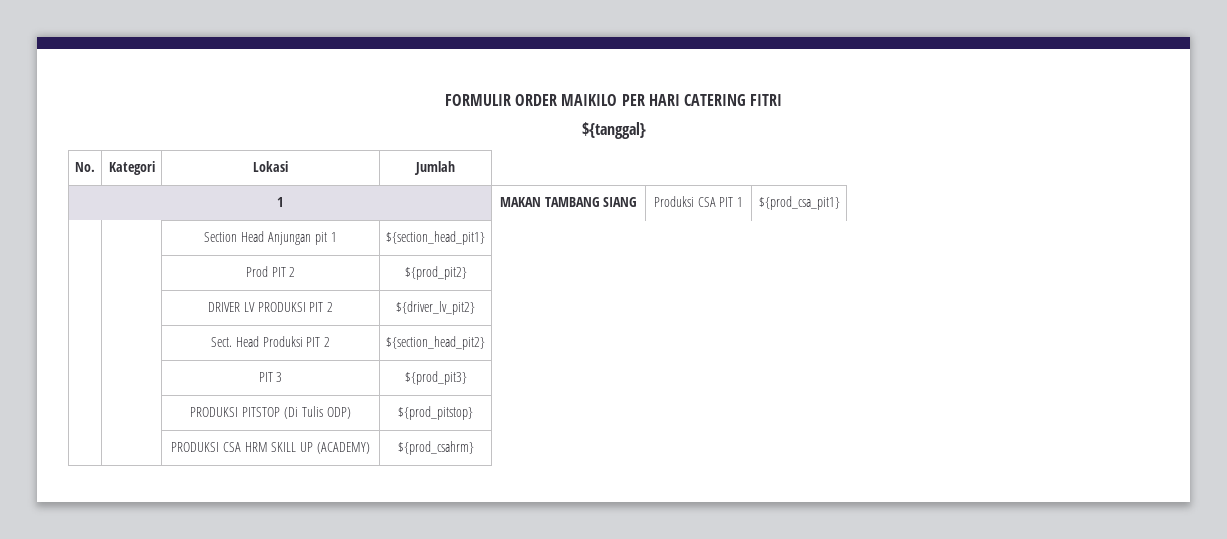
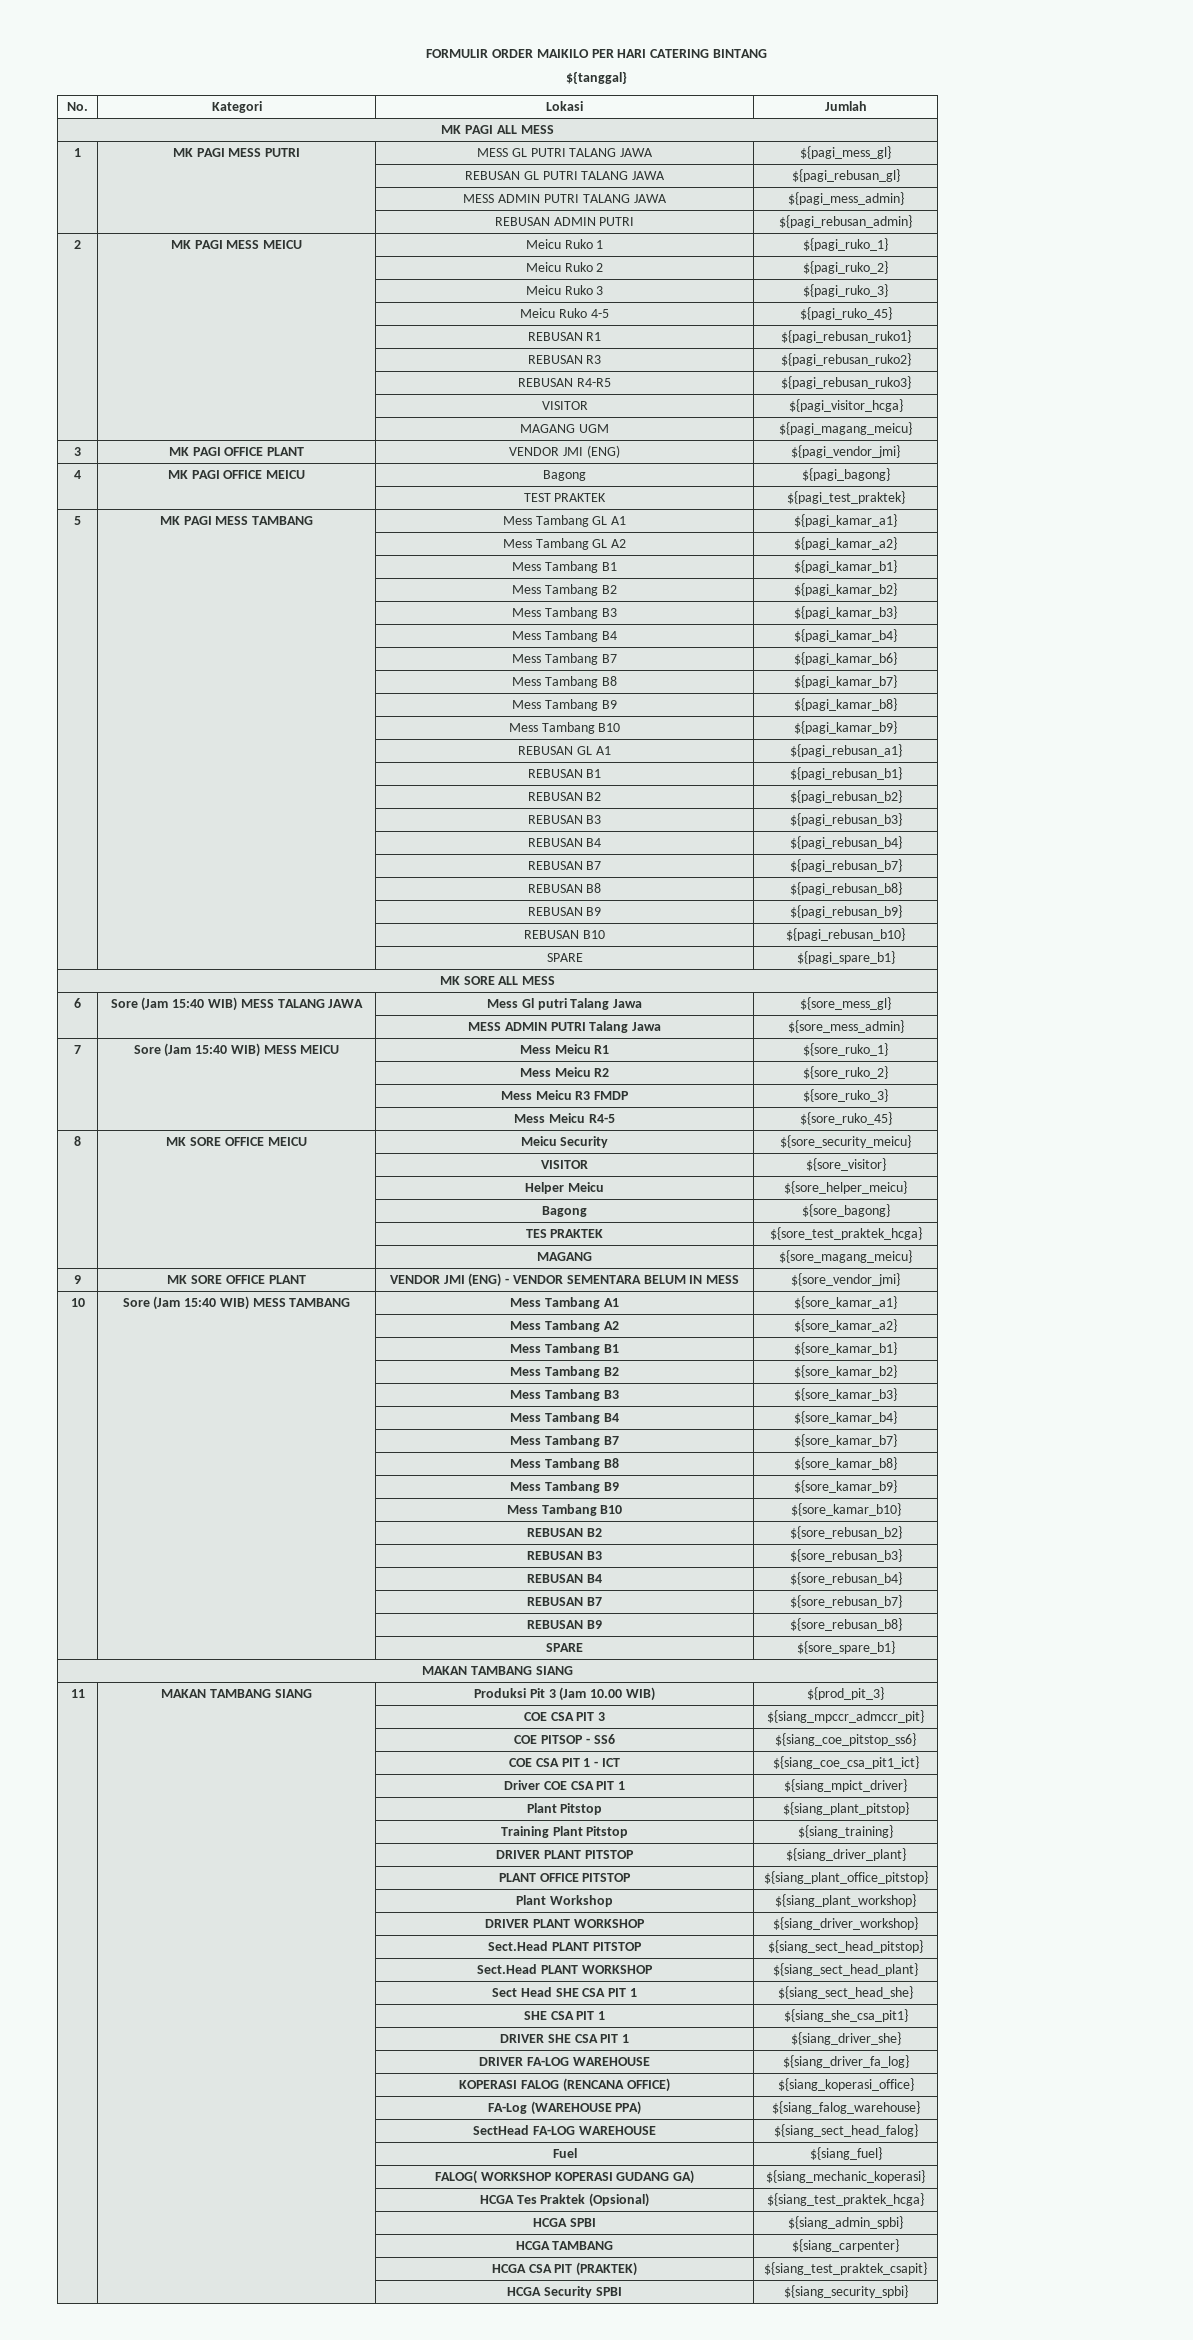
[750,94,783,106] FITRI -> [712,49,767,58] BINTANG
[277,197,283,207] [499,197,638,207] [653,196,744,207] [758,196,840,210] [204,231,337,245] [386,231,485,245] [245,266,296,277] [404,266,467,280] [207,302,334,312] [396,301,475,315] [210,336,331,347] [386,336,485,350] [258,372,283,382] [404,371,467,385] [190,406,351,419] [398,406,473,420] [171,442,370,454] [397,441,474,455] 1 | MAKAN TAMBANG SIANG | Produksi CSA PIT 1 | ${prod_csa_pit1} // | | Section Head Anjungan pit 1 | ${section_head_pit1} // | | Prod PIT 2 | ${prod_pit2} // | | DRIVER LV PRODUKSI PIT 2 | ${driver_lv_pit2} // | | Sect. Head Produksi PIT 2 | ${section_head_pit2} // | | PIT 3 | ${prod_pit3} // | | PRODUKSI PITSTOP (Di Tulis ODP) | ${prod_pitstop} // | | PRODUKSI CSA HRM SKILL UP (ACADEMY) | ${prod_csahrm} -> [441,125,554,134] [74,148,81,157] [172,148,301,157] [476,148,654,157] [800,146,891,159] [464,171,666,180] [791,169,900,182] [463,194,667,203] [787,192,904,205] [494,217,635,226] [779,215,912,228] [74,240,81,249] [170,240,303,249] [525,239,604,249] [803,238,888,251] [525,262,604,272] [803,261,888,274] [525,285,604,295] [803,284,888,297] [520,308,609,318] [799,307,892,320] [527,332,602,341] [780,330,911,343] [527,355,602,364] [780,353,911,366] [518,378,611,387] [780,376,911,389] [541,401,588,410] [788,399,903,412] [520,424,609,433] [779,422,912,435] [74,447,81,456] [168,447,305,456] [509,445,620,458] [791,445,900,458] [74,470,81,479] [167,470,306,479] [543,470,586,481] [801,468,890,481] [523,493,607,502] [786,491,905,504] [74,516,81,525] [159,516,314,525] [502,515,627,527] [794,514,897,527] [502,538,627,550] [794,537,897,550] [512,561,617,573] [794,560,897,573] [512,584,617,596] [794,583,897,596] [512,607,617,619] [794,606,897,619] [512,630,617,642] [794,629,897,642] [512,653,617,665] [794,652,897,665] [512,676,617,688] [794,675,897,688] [512,699,617,711] [794,698,897,711] [508,722,621,734] [794,721,897,734] [518,746,611,755] [789,744,902,757] [527,769,602,778] [789,767,902,780] [527,792,602,801] [789,790,902,803] [527,815,602,824] [789,813,902,826] [527,838,602,847] [789,836,902,849] [527,861,602,870] [789,859,902,872] [527,883,602,893] [789,882,902,895] [527,907,602,916] [789,905,902,918] [524,930,605,939] [786,928,905,941] [546,953,583,962] [796,951,895,964] [439,976,556,985] [74,998,81,1008] [110,997,364,1011] [486,998,643,1010] [800,997,891,1010] [467,1021,662,1033] [787,1020,904,1033] [74,1045,81,1054] [133,1043,340,1057] [519,1044,610,1054] [803,1043,888,1056] [519,1067,610,1077] [803,1066,888,1079] [500,1090,630,1100] [803,1089,888,1102] [514,1113,615,1123] [799,1112,892,1125] [74,1136,81,1146] [166,1137,307,1146] [520,1136,609,1148] [780,1135,911,1148] [541,1160,588,1169] [805,1158,886,1171] [525,1182,604,1194] [784,1181,907,1194] [542,1206,587,1217] [801,1204,890,1217] [525,1229,604,1238] [769,1227,922,1240] [537,1252,592,1261] [779,1250,912,1263] [74,1275,81,1284] [167,1275,306,1284] [389,1273,740,1287] [791,1273,900,1286] [70,1298,85,1307] [122,1296,351,1310] [510,1297,619,1309] [794,1296,897,1309] [510,1320,619,1332] [794,1319,897,1332] [510,1343,619,1355] [794,1342,897,1355] [510,1366,619,1378] [794,1365,897,1378] [510,1389,619,1401] [794,1388,897,1401] [510,1412,619,1424] [794,1411,897,1424] [510,1435,619,1447] [794,1434,897,1447] [510,1458,619,1470] [794,1457,897,1470] [510,1481,619,1493] [794,1480,897,1493] [506,1504,623,1516] [790,1503,901,1516] [527,1528,602,1537] [789,1526,902,1539] [527,1551,602,1560] [789,1549,902,1562] [527,1574,602,1583] [789,1572,902,1585] [527,1597,602,1606] [789,1595,902,1608] [527,1620,602,1629] [789,1618,902,1631] [546,1643,583,1652] [796,1641,895,1654] [422,1666,573,1675] [70,1689,85,1698] [161,1689,312,1698] [474,1687,655,1701] [807,1687,884,1700] [523,1712,606,1721] [767,1710,924,1723] [514,1734,615,1744] [775,1733,916,1746] [509,1758,620,1767] [772,1756,919,1769] [503,1780,626,1790] [784,1779,907,1792] [526,1803,603,1815] [782,1802,909,1815] [500,1826,629,1838] [798,1825,893,1838] [496,1850,634,1859] [785,1848,906,1861] [498,1873,632,1882] [763,1871,928,1884] [516,1895,613,1907] [775,1894,916,1907] [485,1919,645,1928] [773,1917,918,1930] [488,1941,642,1951] [768,1940,923,1953] [477,1964,653,1974] [773,1963,918,1976] [492,1987,637,1997] [778,1986,913,1999] [523,2011,606,2020] [783,2009,908,2022] [499,2034,630,2043] [790,2032,901,2045] [479,2057,650,2066] [782,2055,909,2068] [459,2078,670,2092] [777,2078,914,2091] [487,2101,642,2115] [771,2101,920,2114] [473,2125,656,2135] [773,2124,918,2137] [552,2148,577,2158] [809,2147,882,2160] [434,2170,695,2184] [766,2170,925,2183] [479,2193,650,2207] [767,2193,924,2206] [533,2218,596,2227] [788,2216,903,2229] [515,2241,614,2250] [792,2239,899,2252] [491,2262,638,2276] [764,2262,927,2275] [507,2286,622,2298] [783,2285,908,2298] MK PAGI ALL MESS // 1 | MK PAGI MESS PUTRI | MESS GL PUTRI TALANG JAWA | ${pagi_mess_gl} // | | REBUSAN GL PUTRI TALANG JAWA | ${pagi_rebusan_gl} // | | MESS ADMIN PUTRI TALANG JAWA | ${pagi_mess_admin} // | | REBUSAN ADMIN PUTRI | ${pagi_rebusan_admin} // 2 | MK PAGI MESS MEICU | Meicu Ruko 1 | ${pagi_ruko_1} // | | Meicu Ruko 2 | ${pagi_ruko_2} // | | Meicu Ruko 3 | ${pagi_ruko_3} // | | Meicu Ruko 4-5 | ${pagi_ruko_45} // | | REBUSAN R1 | ${pagi_rebusan_ruko1} // | | REBUSAN R3 | ${pagi_rebusan_ruko2} // | | REBUSAN R4-R5 | ${pagi_rebusan_ruko3} // | | VISITOR | ${pagi_visitor_hcga} // | | MAGANG UGM | ${pagi_magang_meicu} // 3 | MK PAGI OFFICE PLANT | VENDOR JMI (ENG) | ${pagi_vendor_jmi} // 4 | MK PAGI OFFICE MEICU | Bagong | ${pagi_bagong} // | | TEST PRAKTEK | ${pagi_test_praktek} // 5 | MK PAGI MESS TAMBANG | Mess Tambang GL A1 | ${pagi_kamar_a1} // | | Mess Tambang GL A2 | ${pagi_kamar_a2} // | | Mess Tambang B1 | ${pagi_kamar_b1} // | | Mess Tambang B2 | ${pagi_kamar_b2} // | | Mess Tambang B3 | ${pagi_kamar_b3} // | | Mess Tambang B4 | ${pagi_kamar_b4} // | | Mess Tambang B7 | ${pagi_kamar_b6} // | | Mess Tambang B8 | ${pagi_kamar_b7} // | | Mess Tambang B9 | ${pagi_kamar_b8} // | | Mess Tambang B10 | ${pagi_kamar_b9} // | | REBUSAN GL A1 | ${pagi_rebusan_a1} // | | REBUSAN B1 | ${pagi_rebusan_b1} // | | REBUSAN B2 | ${pagi_rebusan_b2} // | | REBUSAN B3 | ${pagi_rebusan_b3} // | | REBUSAN B4 | ${pagi_rebusan_b4} // | | REBUSAN B7 | ${pagi_rebusan_b7} // | | REBUSAN B8 | ${pagi_rebusan_b8} // | | REBUSAN B9 | ${pagi_rebusan_b9} // | | REBUSAN B10 | ${pagi_rebusan_b10} // | | SPARE | ${pagi_spare_b1} // MK SORE ALL MESS // 6 | Sore (Jam 15:40 WIB) MESS TALANG JAWA | Mess Gl putri Talang Jawa | ${sore_mess_gl} // | | MESS ADMIN PUTRI Talang Jawa | ${sore_mess_admin} // 7 | Sore (Jam 15:40 WIB) MESS MEICU | Mess Meicu R1 | ${sore_ruko_1} // | | Mess Meicu R2 | ${sore_ruko_2} // | | Mess Meicu R3 FMDP | ${sore_ruko_3} // | | Mess Meicu R4-5 | ${sore_ruko_45} // 8 | MK SORE OFFICE MEICU | Meicu Security | ${sore_security_meicu} // | | VISITOR | ${sore_visitor} // | | Helper Meicu | ${sore_helper_meicu} // | | Bagong | ${sore_bagong} // | | TES PRAKTEK | ${sore_test_praktek_hcga} // | | MAGANG | ${sore_magang_meicu} // 9 | MK SORE OFFICE PLANT | VENDOR JMI (ENG) - VENDOR SEMENTARA BELUM IN MESS | ${sore_vendor_jmi} // 10 | Sore (Jam 15:40 WIB) MESS TAMBANG | Mess Tambang A1 | ${sore_kamar_a1} // | | Mess Tambang A2 | ${sore_kamar_a2} // | | Mess Tambang B1 | ${sore_kamar_b1} // | | Mess Tambang B2 | ${sore_kamar_b2} // | | Mess Tambang B3 | ${sore_kamar_b3} // | | Mess Tambang B4 | ${sore_kamar_b4} // | | Mess Tambang B7 | ${sore_kamar_b7} // | | Mess Tambang B8 | ${sore_kamar_b8} // | | Mess Tambang B9 | ${sore_kamar_b9} // | | Mess Tambang B10 | ${sore_kamar_b10} // | | REBUSAN B2 | ${sore_rebusan_b2} // | | REBUSAN B3 | ${sore_rebusan_b3} // | | REBUSAN B4 | ${sore_rebusan_b4} // | | REBUSAN B7 | ${sore_rebusan_b7} // | | REBUSAN B9 | ${sore_rebusan_b8} // | | SPARE | ${sore_spare_b1} // MAKAN TAMBANG SIANG // 11 | MAKAN TAMBANG SIANG | Produksi Pit 3 (Jam 10.00 WIB) | ${prod_pit_3} // | | COE CSA PIT 3 | ${siang_mpccr_admccr_pit} // | | COE PITSOP - SS6 | ${siang_coe_pitstop_ss6} // | | COE CSA PIT 1 - ICT | ${siang_coe_csa_pit1_ict} // | | Driver COE CSA PIT 1 | ${siang_mpict_driver} // | | Plant Pitstop | ${siang_plant_pitstop} // | | Training Plant Pitstop | ${siang_training} // | | DRIVER PLANT PITSTOP | ${siang_driver_plant} // | | PLANT OFFICE PITSTOP | ${siang_plant_office_pitstop} // | | Plant Workshop | ${siang_plant_workshop} // | | DRIVER PLANT WORKSHOP | ${siang_driver_workshop} // | | Sect.Head PLANT PITSTOP | ${siang_sect_head_pitstop} // | | Sect.Head PLANT WORKSHOP | ${siang_sect_head_plant} // | | Sect Head SHE CSA PIT 1 | ${siang_sect_head_she} // | | SHE CSA PIT 1 | ${siang_she_csa_pit1} // | | DRIVER SHE CSA PIT 1 | ${siang_driver_she} // | | DRIVER FA-LOG WAREHOUSE | ${siang_driver_fa_log} // | | KOPERASI FALOG (RENCANA OFFICE) | ${siang_koperasi_office} // | | FA-Log (WAREHOUSE PPA) | ${siang_falog_warehouse} // | | SectHead FA-LOG WAREHOUSE | ${siang_sect_head_falog} // | | Fuel | ${siang_fuel} // | | FALOG( WORKSHOP KOPERASI GUDANG GA) | ${siang_mechanic_koperasi} // | | HCGA Tes Praktek (Opsional) | ${siang_test_praktek_hcga} // | | HCGA SPBI | ${siang_admin_spbi} // | | HCGA TAMBANG | ${siang_carpenter} // | | HCGA CSA PIT (PRAKTEK) | ${siang_test_praktek_csapit} // | | HCGA Security SPBI | ${siang_security_spbi}

